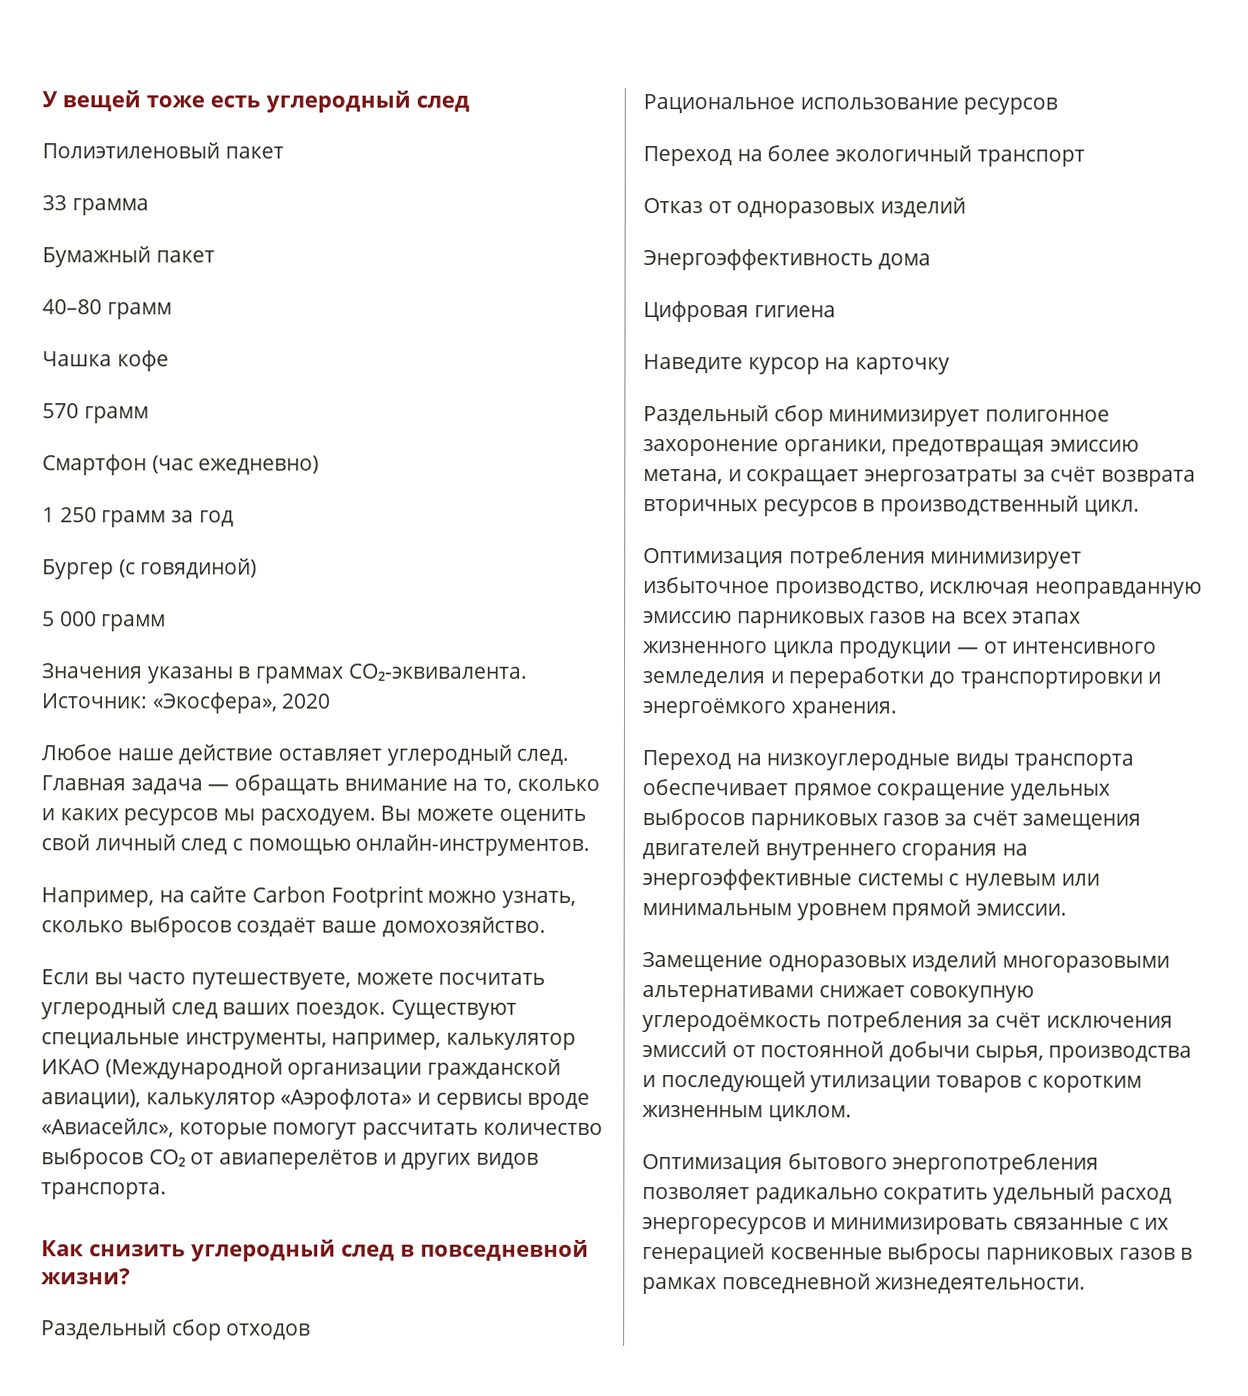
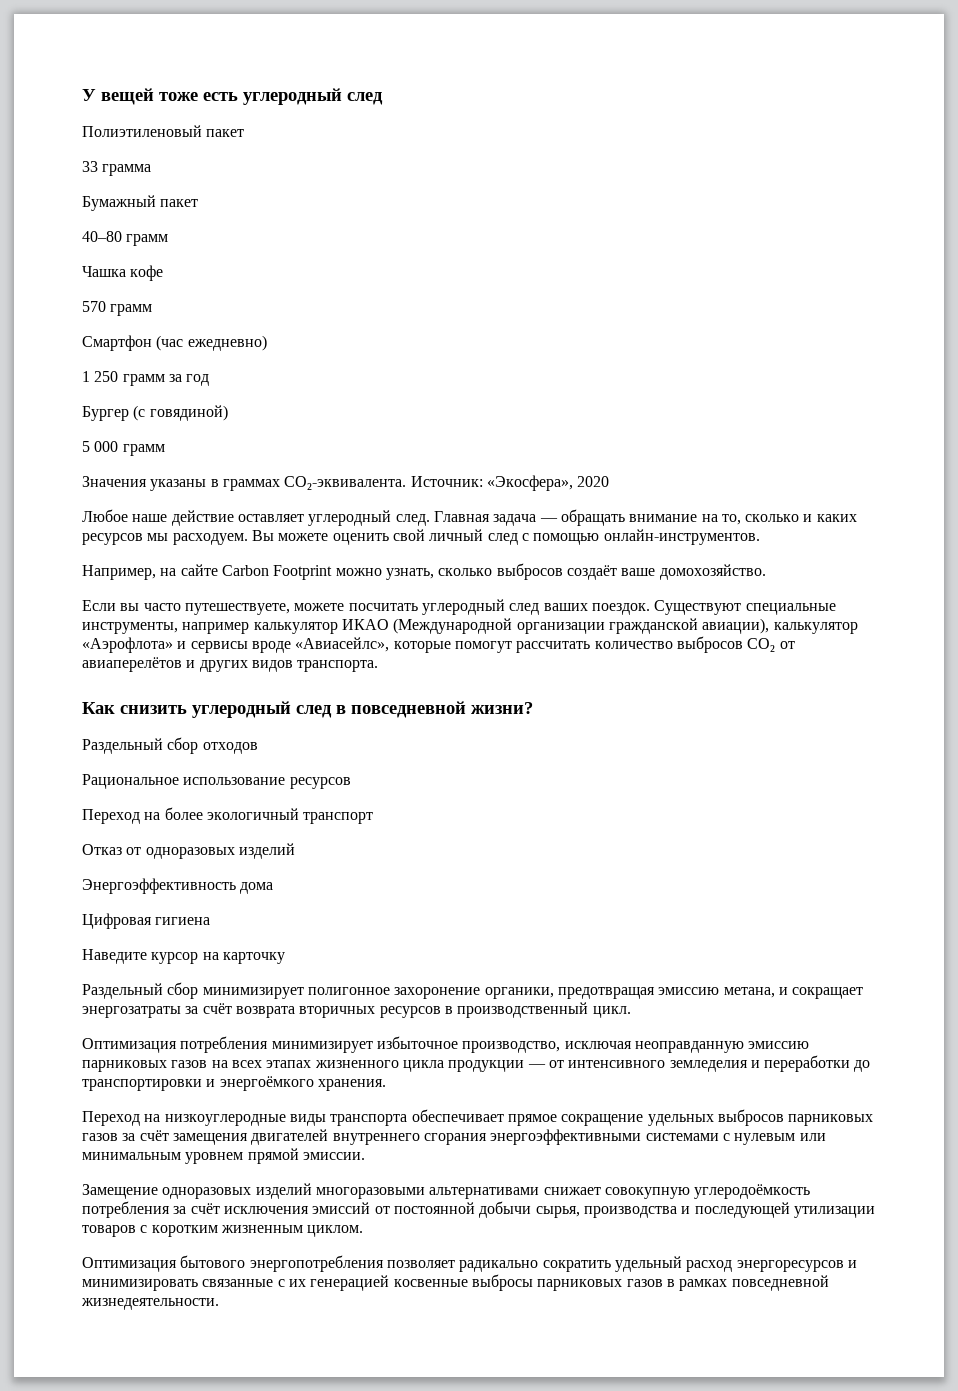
[331,1032,442,1050] например, -> [182,622,250,634] например
[1002,843,1029,856] [642,869,944,891] на энергоэффективные системы -> [490,1129,719,1145] энергоэффективными системами

